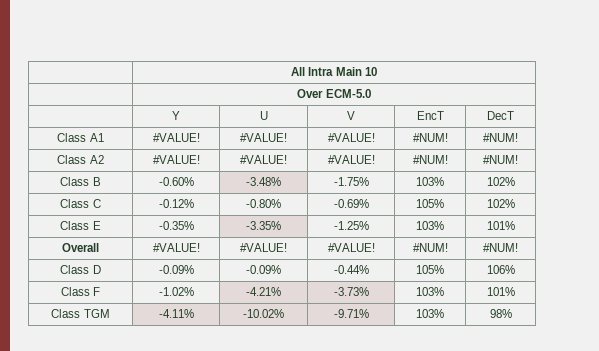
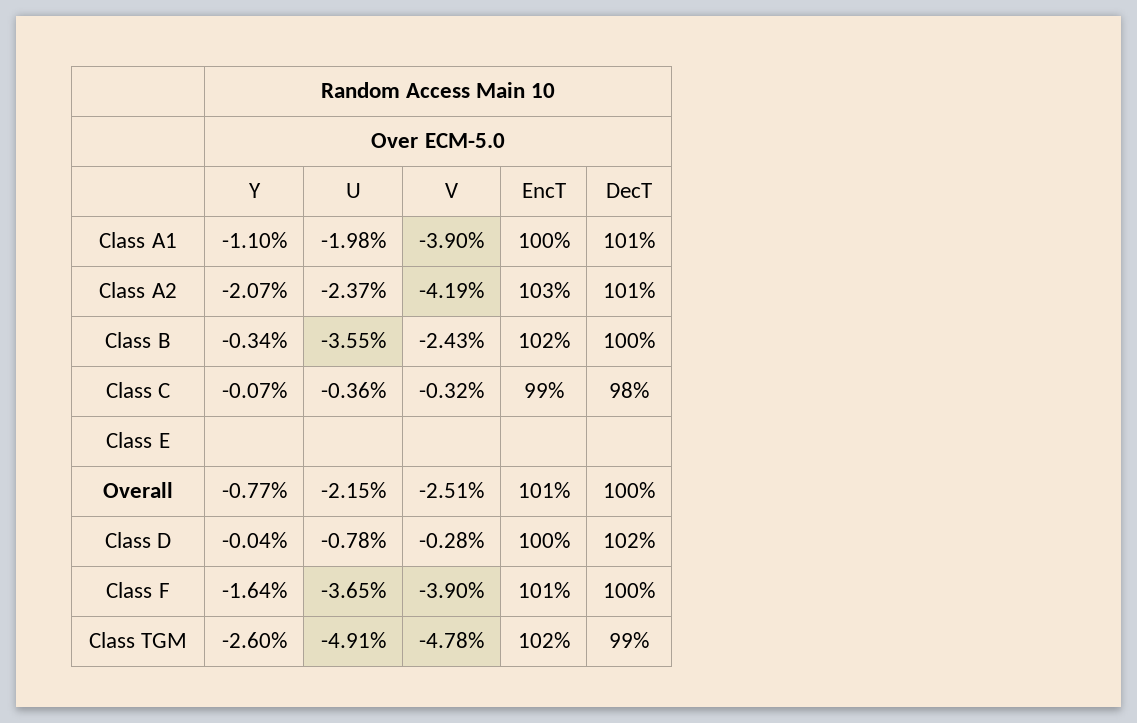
[291,67,334,76] | All Intra -> [320,82,470,98] | Random Access
[152,133,200,142] [240,133,287,142] [327,133,375,142] [412,133,448,142] [483,133,518,142] [57,155,104,164] [152,155,200,164] [240,155,287,164] [327,155,375,164] [412,155,448,164] [483,155,518,164] [60,177,101,186] [158,177,194,186] [246,177,281,186] [333,177,369,186] [416,177,444,186] [486,177,515,186] [60,199,101,208] [158,199,194,208] [246,199,281,208] [333,199,369,208] [416,199,444,208] [486,199,515,208] [60,221,101,230] [158,221,194,230] [246,221,281,230] [333,221,369,230] [416,221,444,230] [486,221,515,230] [62,243,99,252] [152,243,200,252] [240,243,287,252] [327,243,375,252] [412,243,448,252] [483,243,518,252] [60,265,101,274] [158,265,194,274] [246,265,281,274] [333,265,369,274] [416,265,444,274] [486,265,515,274] [60,287,101,296] [158,287,194,296] [246,287,281,296] [333,287,369,296] [416,287,444,296] [486,287,515,296] [51,309,110,318] [158,309,194,318] [243,309,284,318] [333,309,369,318] [416,309,444,318] [489,309,512,318] #VALUE! | #VALUE! | #VALUE! | #NUM! | #NUM! // Class A2 | #VALUE! | #VALUE! | #VALUE! | #NUM! | #NUM! // Class B | -0.60% | -3.48% | -1.75% | 103% | 102% // Class C | -0.12% | -0.80% | -0.69% | 105% | 102% // Class E | -0.35% | -3.35% | -1.25% | 103% | 101% // Overall | #VALUE! | #VALUE! | #VALUE! | #NUM! | #NUM! // Class D | -0.09% | -0.09% | -0.44% | 105% | 106% // Class F | -1.02% | -4.21% | -3.73% | 103% | 101% // Class TGM | -4.11% | -10.02% | -9.71% | 103% | 98% -> [221,232,287,248] [320,232,386,248] [419,232,484,248] [517,232,570,248] [603,232,655,248] [99,282,177,298] [221,282,287,298] [320,282,386,298] [419,282,484,298] [517,282,570,298] [603,282,655,298] [105,332,171,348] [221,332,287,348] [320,332,386,348] [419,332,484,348] [517,332,570,348] [603,332,655,348] [105,382,171,398] [221,382,287,398] [320,382,386,398] [419,382,484,398] [523,382,564,398] [609,382,649,398] [106,432,170,448] [103,482,173,498] [221,482,287,498] [320,482,386,498] [419,482,484,498] [517,482,570,498] [603,482,655,498] [104,532,172,548] [221,532,287,548] [320,532,386,548] [419,532,484,548] [517,532,570,548] [603,532,655,548] [106,582,170,598] [221,582,287,598] [320,582,386,598] [419,582,484,598] [517,582,570,598] [603,582,655,598] [88,632,188,648] [221,632,287,648] [320,632,386,648] [419,632,484,648] [517,632,570,648] [609,632,649,648] -1.10% | -1.98% | -3.90% | 100% | 101% // Class A2 | -2.07% | -2.37% | -4.19% | 103% | 101% // Class B | -0.34% | -3.55% | -2.43% | 102% | 100% // Class C | -0.07% | -0.36% | -0.32% | 99% | 98% // Class E | | | | | // Overall | -0.77% | -2.15% | -2.51% | 101% | 100% // Class D | -0.04% | -0.78% | -0.28% | 100% | 102% // Class F | -1.64% | -3.65% | -3.90% | 101% | 100% // Class TGM | -2.60% | -4.91% | -4.78% | 102% | 99%

